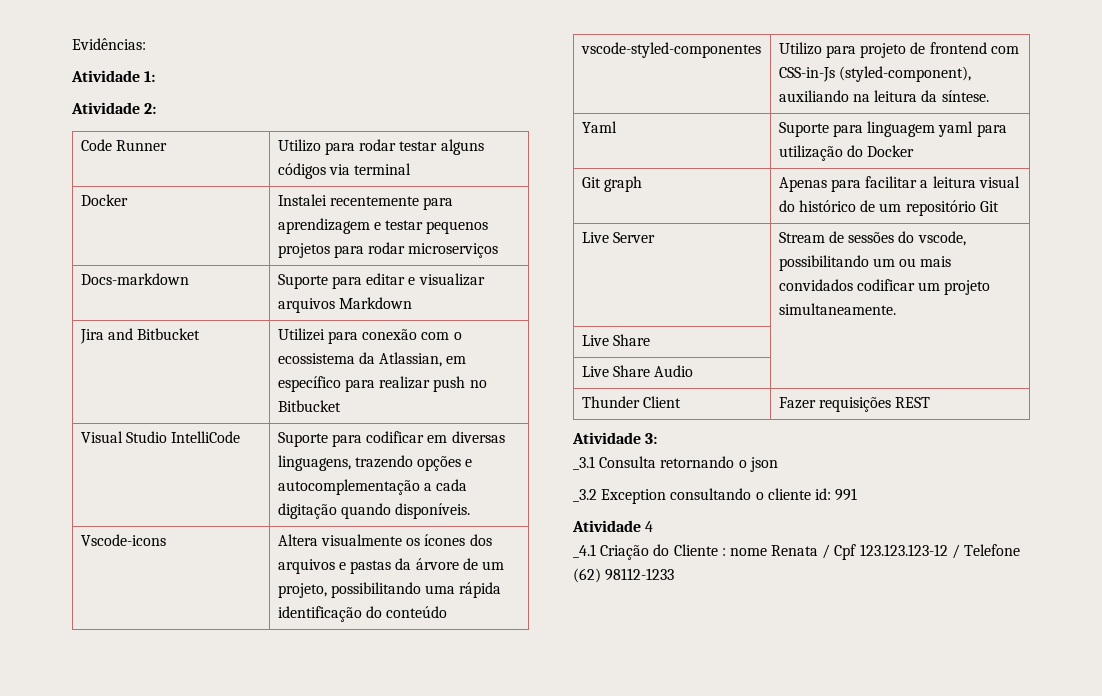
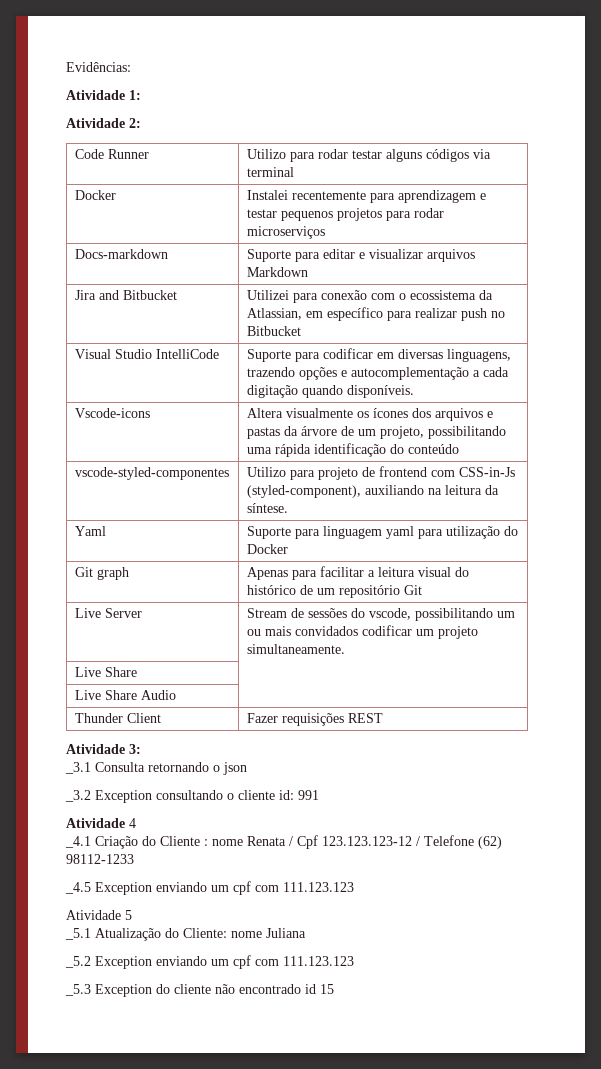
(675, 574) none -> [65,881,354,895] [66,910,132,920] [65,928,306,941] [65,955,354,969] [65,984,334,997] // _4.5 Exception enviando um cpf com 111.123.123 // Atividade 5 // _5.1 Atualização do Cliente: nome Juliana // _5.2 Exception enviando um cpf com 111.123.123 // _5.3 Exception do cliente não encontrado id 15

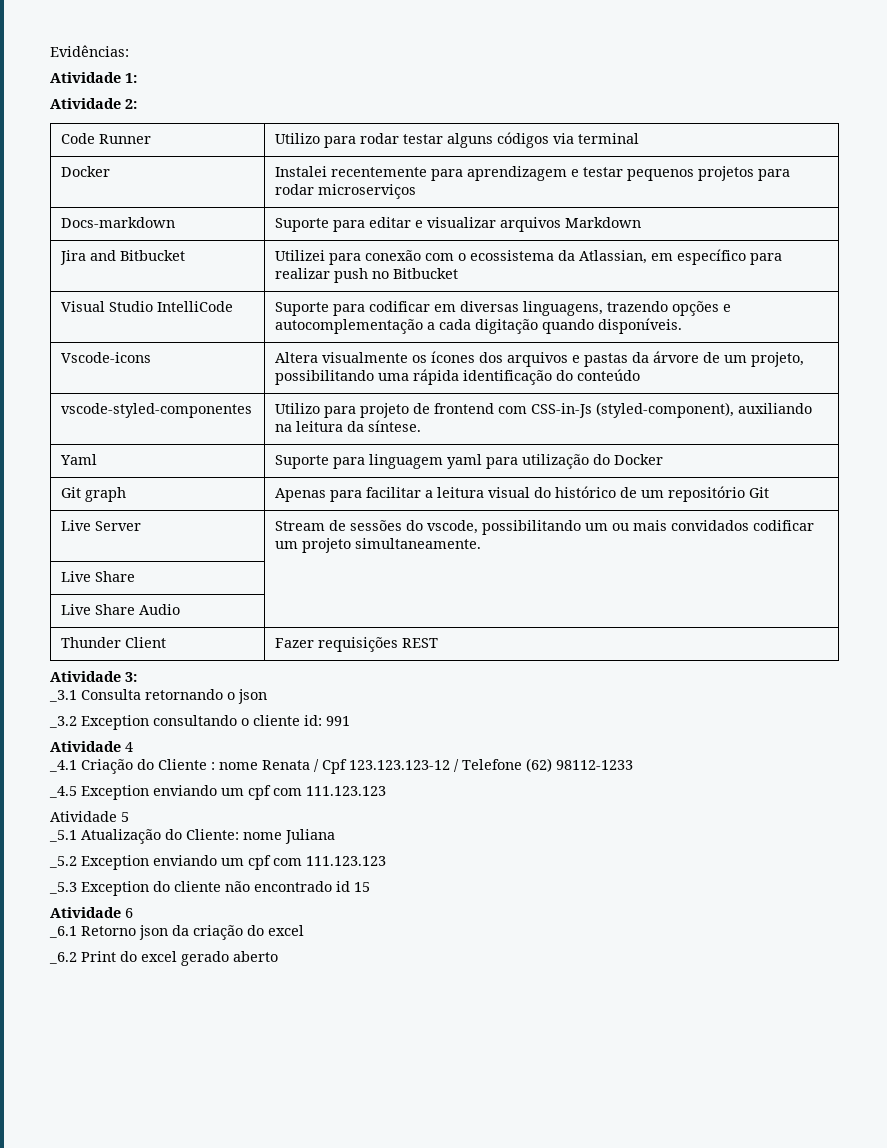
(334, 989) none -> [50,907,133,918] [49,925,304,940] [49,951,278,966] // Atividade 6 // _6.1 Retorno json da criação do excel // _6.2 Print do excel gerado aberto

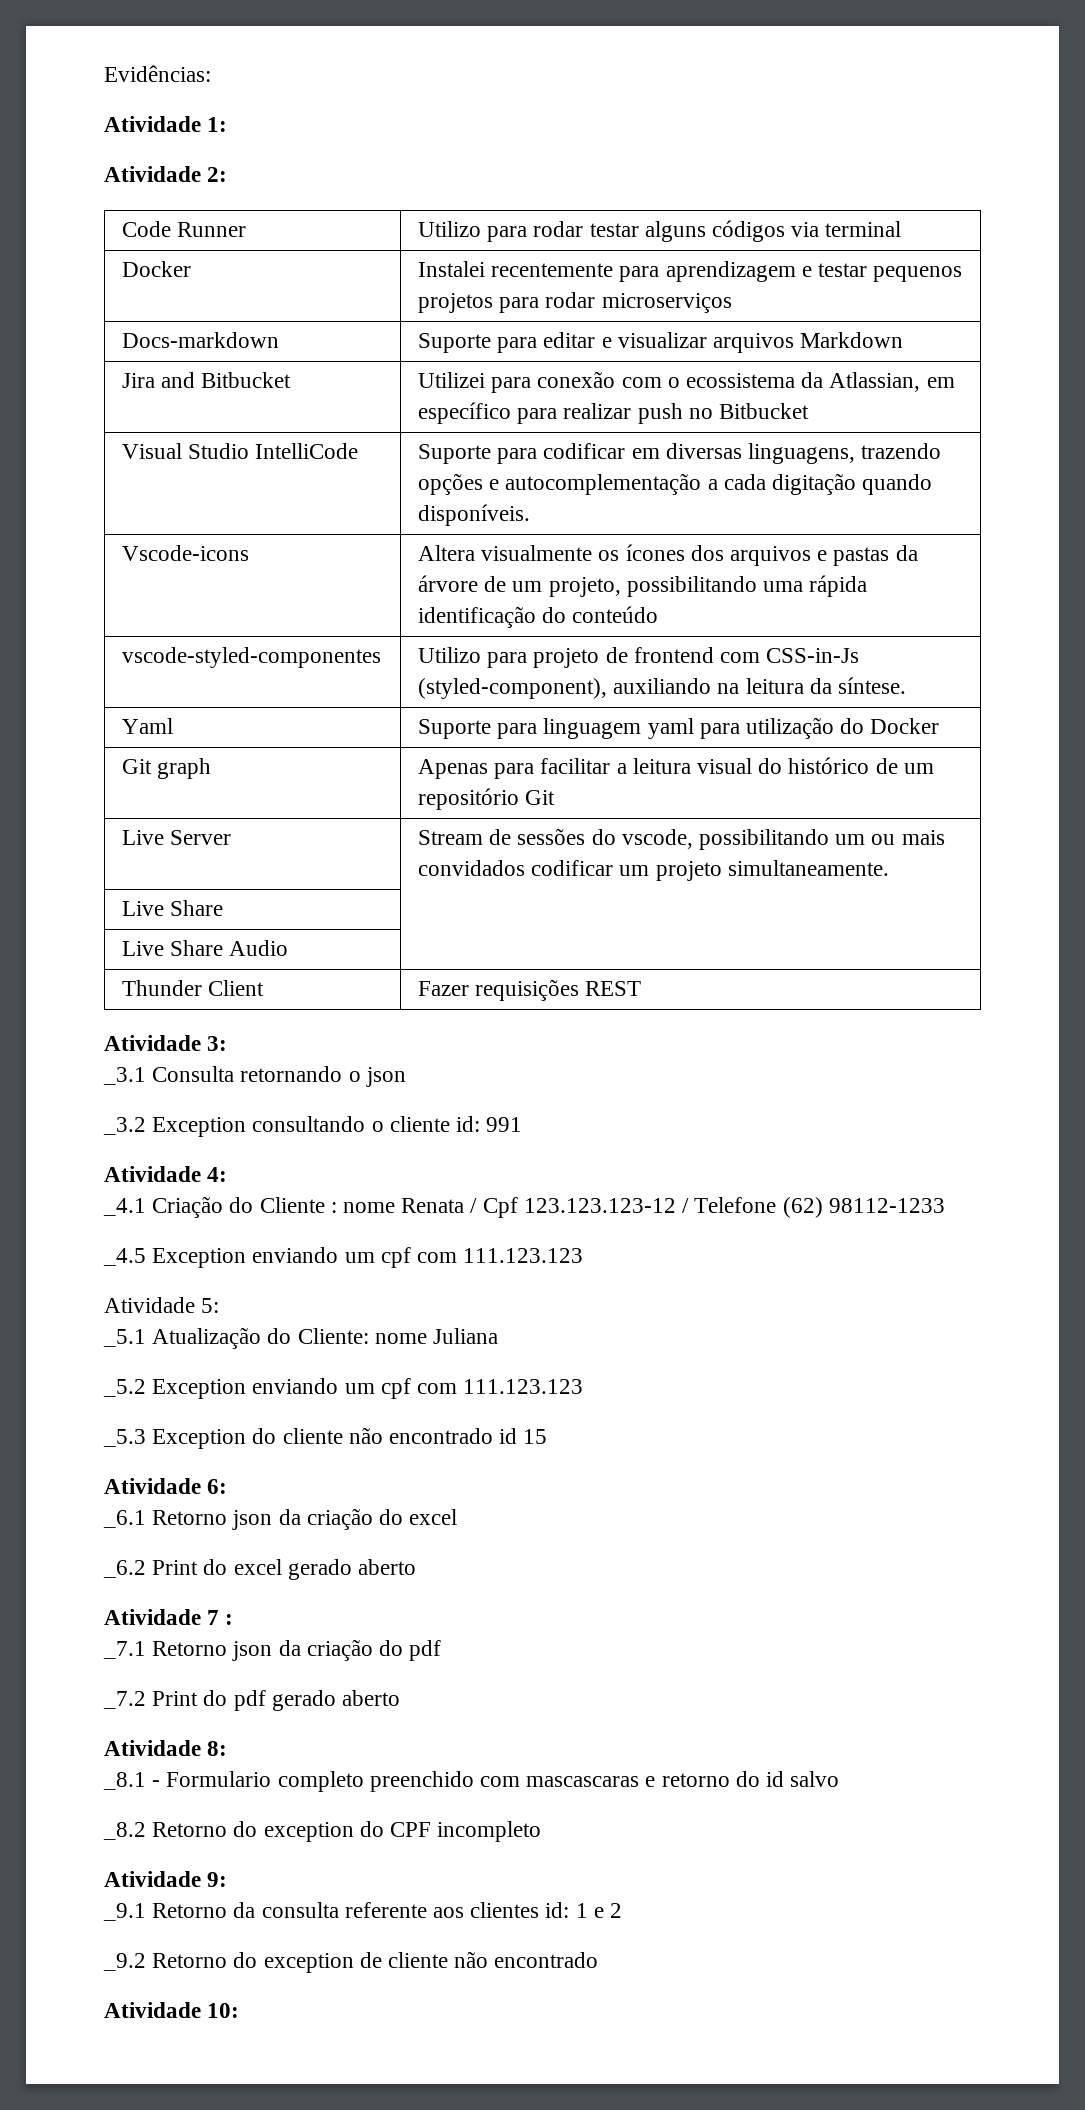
[125,742,133,752] 4 -> [207,1167,228,1182] 4:
[121,812,129,822] 5 -> [201,1298,220,1313] 5:
[125,908,133,918] 6 -> [207,1479,228,1494] 6:
(278, 956) none -> [104,1609,234,1625] [103,1639,442,1661] [103,1690,401,1711] [104,1740,228,1756] [103,1771,840,1792] [103,1821,542,1842] [104,1871,228,1887] [103,1902,623,1921] [103,1951,599,1973] [104,2002,240,2018] // Atividade 7 : // _7.1 Retorno json da criação do pdf // _7.2 Print do pdf gerado aberto // Atividade 8: // _8.1 - Formulario completo preenchido com mascascaras e retorno do id salvo // _8.2 Retorno do exception do CPF incompleto // Atividade 9: // _9.1 Retorno da consulta referente aos clientes id: 1 e 2 // _9.2 Retorno do exception de cliente não encontrado // Atividade 10:

